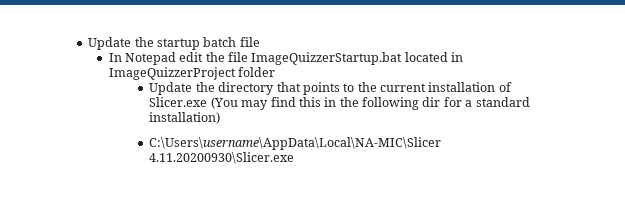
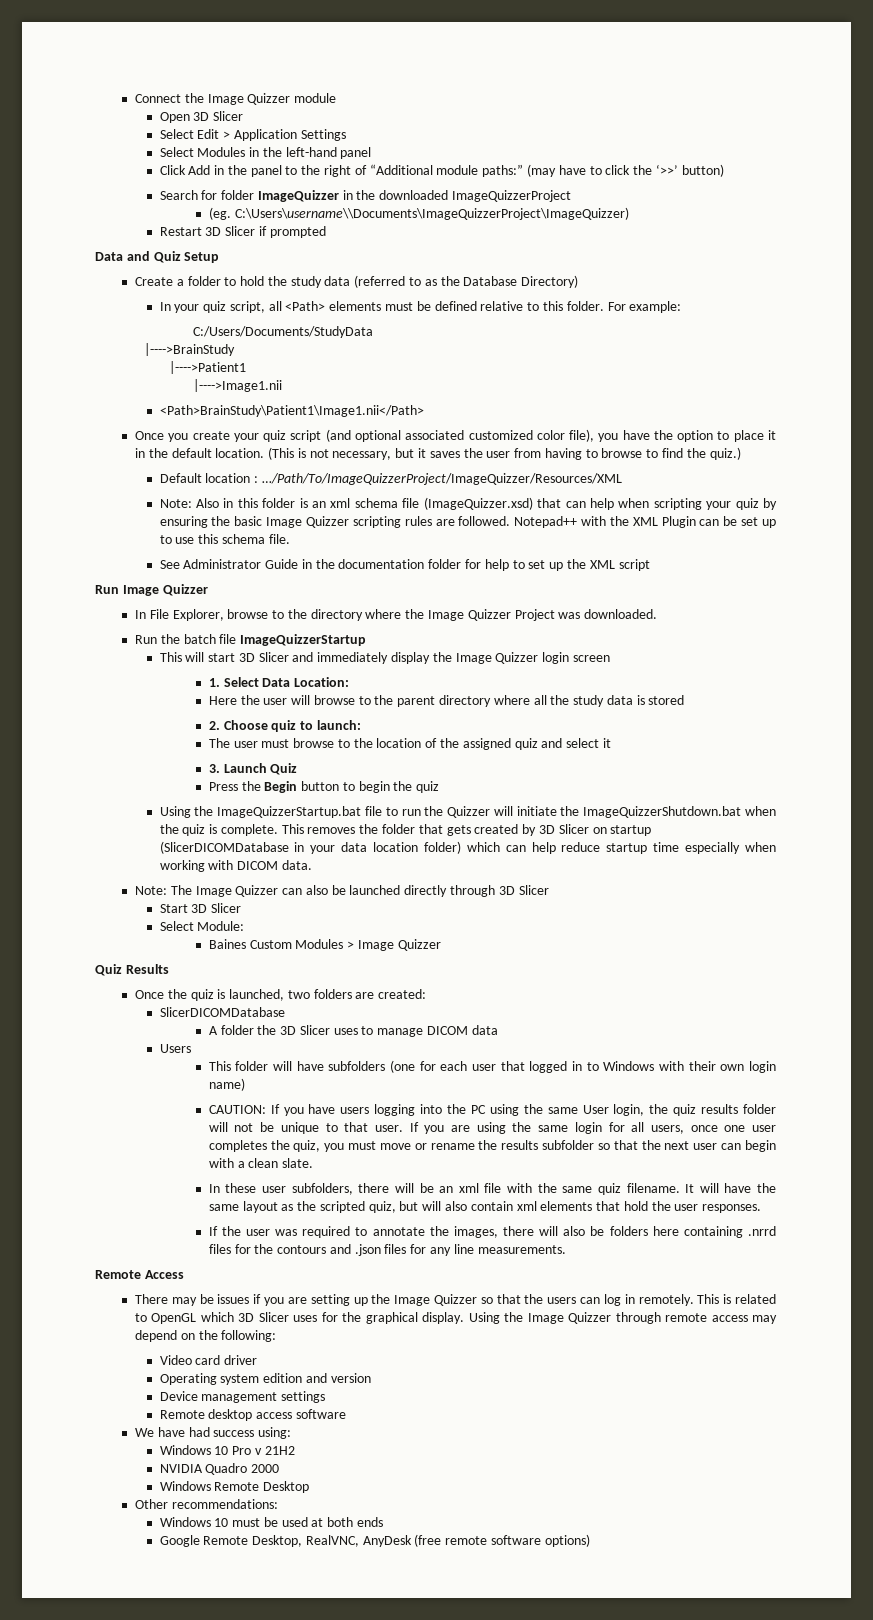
[88,37,260,50] [108,52,464,65] [108,67,275,80] [149,82,512,95] [149,97,530,110] [149,112,221,124] [149,137,442,150] [149,152,295,164] Update the startup batch file // In Notepad edit the file ImageQuizzerStartup.bat located in ImageQuizzerProject folder // Update the directory that points to the current installation of Slicer.exe (You may find this in the following dir for a standard installation) // C:\Users\username\AppData\Local\NA-MIC\Slicer 4.11.20200930\Slicer.exe -> [134,93,337,105] [159,111,244,123] [159,129,346,141] [159,147,372,159] [159,164,724,177] [159,190,572,202] [208,207,629,220] [159,226,326,238] [95,251,220,263] [134,275,579,288] [159,301,682,313] [193,326,374,338] [144,343,236,356] [168,361,246,374] [193,379,283,392] [159,405,424,417] [134,429,776,442] [134,447,741,460] [159,473,622,485] [159,497,778,510] [159,516,777,528] [159,534,290,544] [159,559,650,571] [95,584,208,596] [134,609,658,621] [134,634,367,646] [159,652,610,664] [208,677,350,687] [208,695,685,707] [208,720,361,732] [208,738,611,750] [208,763,298,775] [208,781,440,793] [159,806,777,818] [159,824,652,836] [159,841,777,854] [159,860,312,872] [134,885,549,897] [159,903,242,913] [159,921,245,931] [208,939,441,951] [95,964,169,976] [134,989,427,1001] [159,1007,285,1017] [208,1025,498,1037] [159,1044,191,1053] [208,1060,777,1073] [208,1078,245,1091] [208,1104,776,1116] [208,1122,776,1134] [208,1140,776,1152] [208,1158,314,1168] [208,1183,777,1195] [208,1201,762,1213] [208,1226,776,1238] [208,1244,566,1256] [95,1270,184,1279] [134,1294,776,1306] [134,1312,778,1324] [134,1330,277,1342] [159,1355,258,1365] [159,1373,371,1385] [159,1391,326,1403] [159,1409,346,1421] [134,1427,292,1439] [159,1445,295,1455] [159,1463,280,1475] [159,1481,310,1493] [134,1499,278,1509] [159,1517,384,1527] [159,1534,590,1547] Connect the Image Quizzer module // Open 3D Slicer // Select Edit > Application Settings // Select Modules in the left-hand panel // Click Add in the panel to the right of “Additional module paths:” (may have to click the ‘>>’ button) // Search for folder ImageQuizzer in the downloaded ImageQuizzerProject // (eg. C:\Users\username\\Documents\ImageQuizzerProject\ImageQuizzer) // Restart 3D Slicer if prompted // Data and Quiz Setup // Create a folder to hold the study data (referred to as the Database Directory) // In your quiz script, all <Path> elements must be defined relative to this folder. For example: // C:/Users/Documents/StudyData // |---->BrainStudy // |---->Patient1 // |---->Image1.nii // <Path>BrainStudy\Patient1\Image1.nii</Path> // Once you create your quiz script (and optional associated customized color file), you have the option to place it in the default location. (This is not necessary, but it saves the user from having to browse to find the quiz.) // Default location : …/Path/To/ImageQuizzerProject/ImageQuizzer/Resources/XML // Note: Also in this folder is an xml schema file (ImageQuizzer.xsd) that can help when scripting your quiz by ensuring the basic Image Quizzer scripting rules are followed. Notepad++ with the XML Plugin can be set up to use this schema file. // See Administrator Guide in the documentation folder for help to set up the XML script // Run Image Quizzer // In File Explorer, browse to the directory where the Image Quizzer Project was downloaded. // Run the batch file ImageQuizzerStartup // This will start 3D Slicer and immediately display the Image Quizzer login screen // 1. Select Data Location: // Here the user will browse to the parent directory where all the study data is stored // 2. Choose quiz to launch: // The user must browse to the location of the assigned quiz and select it // 3. Launch Quiz // Press the Begin button to begin the quiz // Using the ImageQuizzerStartup.bat file to run the Quizzer will initiate the ImageQuizzerShutdown.bat when the quiz is complete. This removes the folder that gets created by 3D Slicer on startup (SlicerDICOMDatabase in your data location folder) which can help reduce startup time especially when working with DICOM data. // Note: The Image Quizzer can also be launched directly through 3D Slicer // Start 3D Slicer // Select Module: // Baines Custom Modules > Image Quizzer // Quiz Results // Once the quiz is launched, two folders are created: // SlicerDICOMDatabase // A folder the 3D Slicer uses to manage DICOM data // Users // This folder will have subfolders (one for each user that logged in to Windows with their own login name) // CAUTION: If you have users logging into the PC using the same User login, the quiz results folder will not be unique to that user. If you are using the same login for all users, once one user completes the quiz, you must move or rename the results subfolder so that the next user can begin with a clean slate. // In these user subfolders, there will be an xml file with the same quiz filename. It will have the same layout as the scripted quiz, but will also contain xml elements that hold the user responses. // If the user was required to annotate the images, there will also be folders here containing .nrrd files for the contours and .json files for any line measurements. // Remote Access // There may be issues if you are setting up the Image Quizzer so that the users can log in remotely. This is related to OpenGL which 3D Slicer uses for the graphical display. Using the Image Quizzer through remote access may depend on the following: // Video card driver // Operating system edition and version // Device management settings // Remote desktop access software // We have had success using: // Windows 10 Pro v 21H2 // NVIDIA Quadro 2000 // Windows Remote Desktop // Other recommendations: // Windows 10 must be used at both ends // Google Remote Desktop, RealVNC, AnyDesk (free remote software options)

